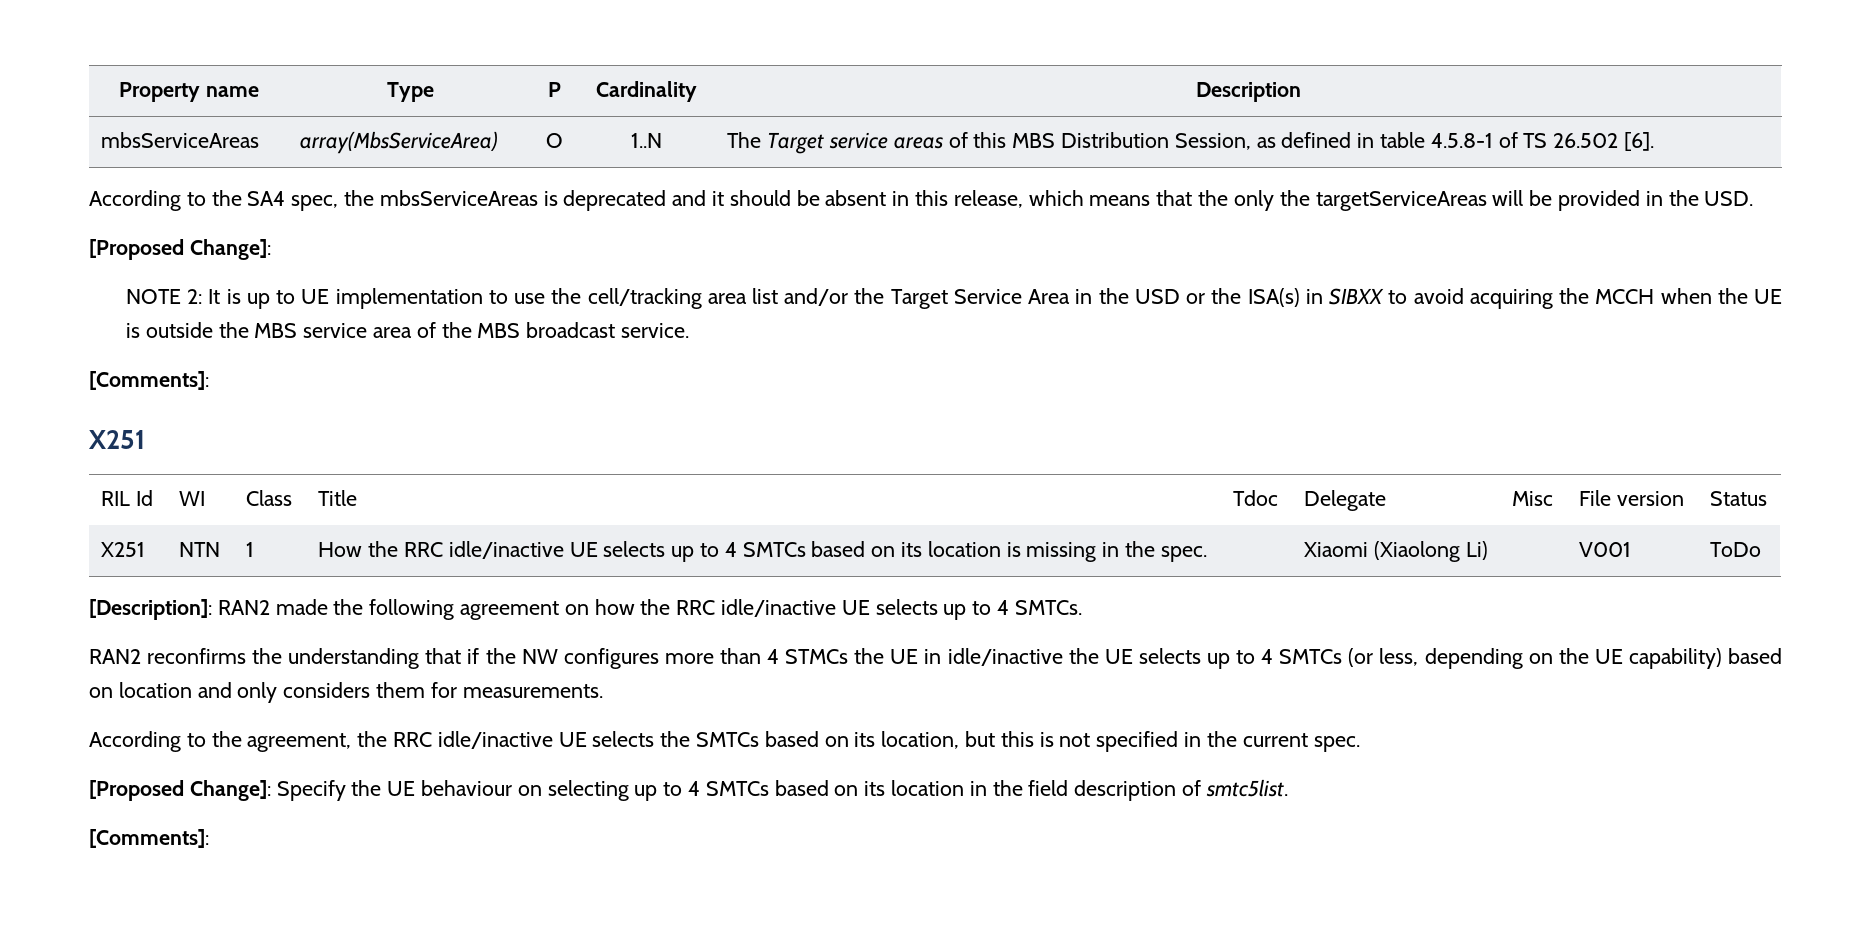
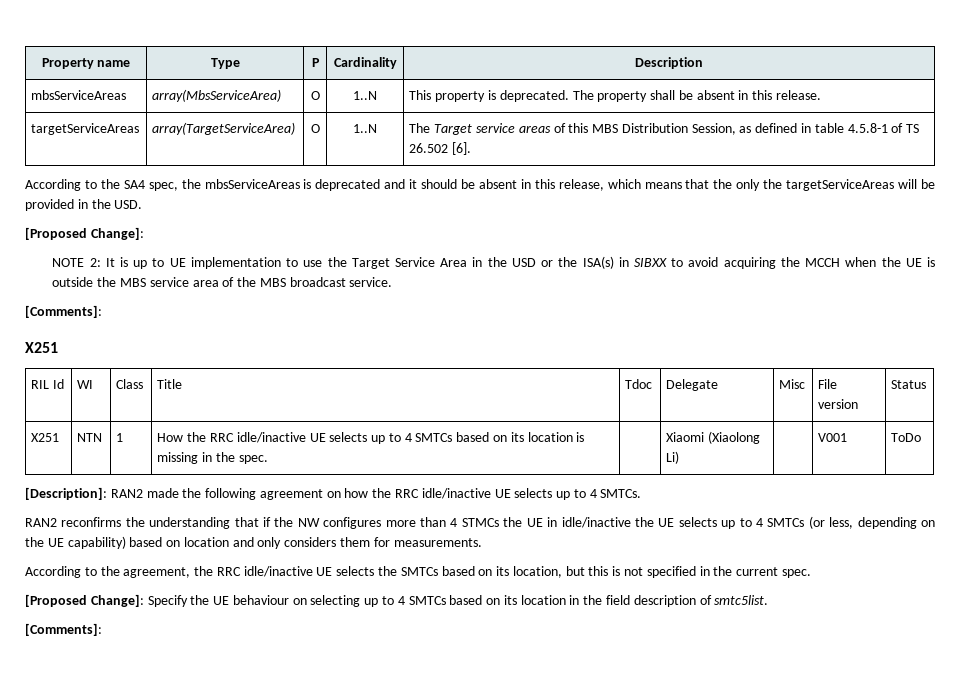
(662, 140) none -> [409,90,822,102] [31,123,140,135] [152,122,296,135] [310,124,320,133] [353,124,377,133] | This property is deprecated. The property shall be absent in this release. // targetServiceAreas | array(TargetServiceArea) | O | 1..N
[587,288,885,309] cell/tracking area list and/or the -> (347, 262) none

